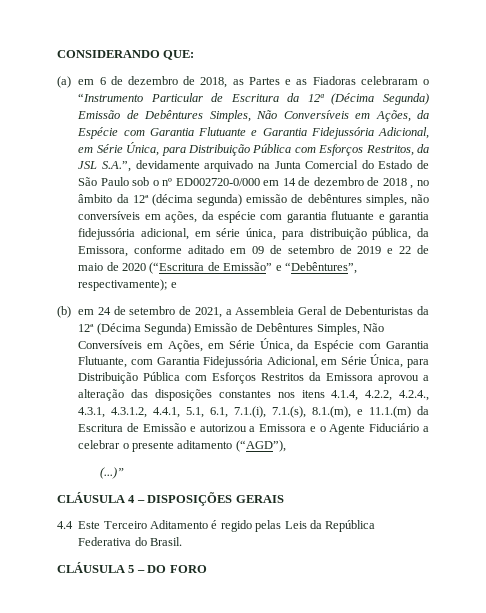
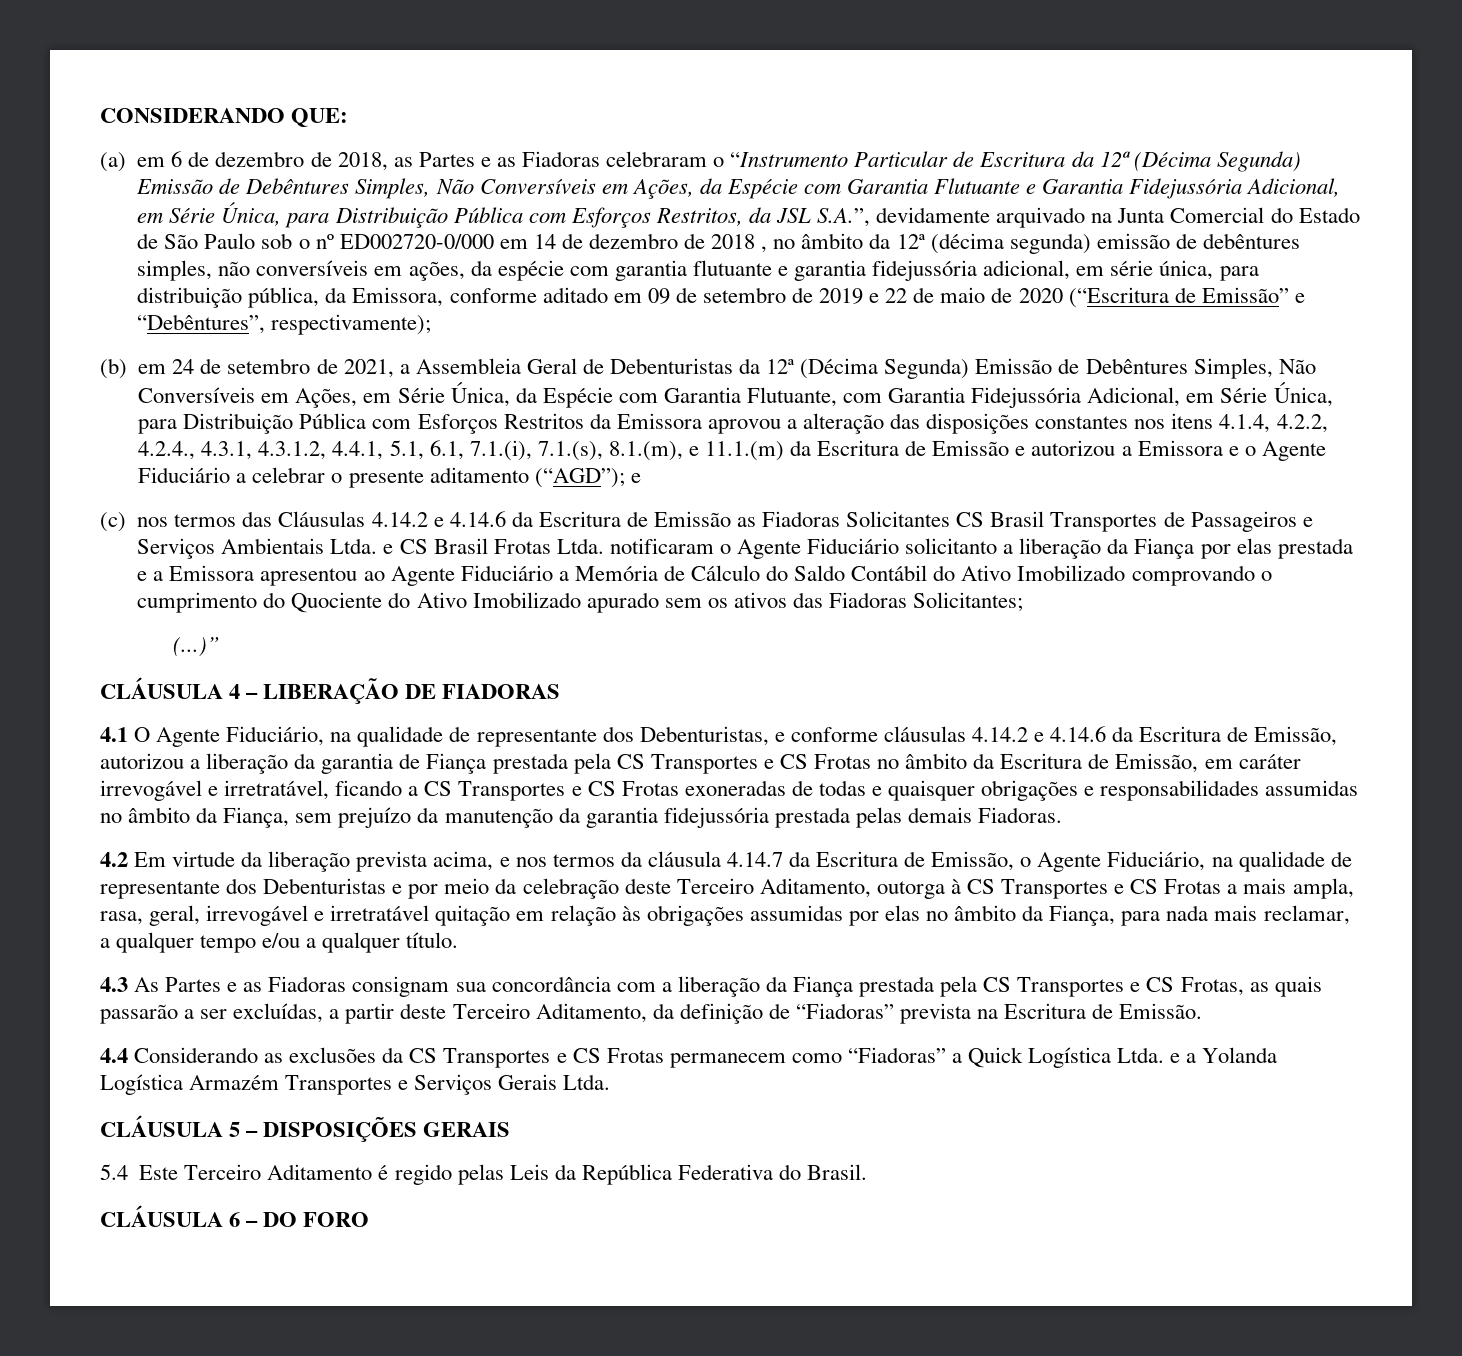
[170,282,177,288] e -> (432, 324) none
[235,440,286,452] [99,467,124,479] [57,492,136,503] (“AGD”), // (...)” // CLÁUSULA 4 -> [534,468,641,488] [100,511,1313,532] [137,538,1353,559] [137,565,1272,586] [137,592,1024,613] [173,637,221,657] [100,677,561,704] [100,726,1338,747] [100,753,1301,774] [100,780,1359,801] [100,807,1063,828] [100,851,1352,872] [100,878,1354,899] [100,905,1350,926] [100,932,459,953] [100,976,1322,997] [100,1003,1203,1024] [100,1047,1278,1068] [100,1074,611,1095] [100,1115,241,1137] (“AGD”); e // (c) nos termos das Cláusulas 4.14.2 e 4.14.6 da Escritura de Emissão as Fiadoras Solicitantes CS Brasil Transportes de Passageiros e Serviços Ambientais Ltda. e CS Brasil Frotas Ltda. notificaram o Agente Fiduciário solicitanto a liberação da Fiança por elas prestada e a Emissora apresentou ao Agente Fiduciário a Memória de Cálculo do Saldo Contábil do Ativo Imobilizado comprovando o cumprimento do Quociente do Ativo Imobilizado apurado sem os ativos das Fiadoras Solicitantes; // (...)” // CLÁUSULA 4 – LIBERAÇÃO DE FIADORAS // 4.1 O Agente Fiduciário, na qualidade de representante dos Debenturistas, e conforme cláusulas 4.14.2 e 4.14.6 da Escritura de Emissão, autorizou a liberação da garantia de Fiança prestada pela CS Transportes e CS Frotas no âmbito da Escritura de Emissão, em caráter irrevogável e irretratável, ficando a CS Transportes e CS Frotas exoneradas de todas e quaisquer obrigações e responsabilidades assumidas no âmbito da Fiança, sem prejuízo da manutenção da garantia fidejussória prestada pelas demais Fiadoras. // 4.2 Em virtude da liberação prevista acima, e nos termos da cláusula 4.14.7 da Escritura de Emissão, o Agente Fiduciário, na qualidade de representante dos Debenturistas e por meio da celebração deste Terceiro Aditamento, outorga à CS Transportes e CS Frotas a mais ampla, rasa, geral, irrevogável e irretratável quitação em relação às obrigações assumidas por elas no âmbito da Fiança, para nada mais reclamar, a qualquer tempo e/ou a qualquer título. // 4.3 As Partes e as Fiadoras consignam sua concordância com a liberação da Fiança prestada pela CS Transportes e CS Frotas, as quais passarão a ser excluídas, a partir deste Terceiro Aditamento, da definição de “Fiadoras” prevista na Escritura de Emissão. // 4.4 Considerando as exclusões da CS Transportes e CS Frotas permanecem como “Fiadoras” a Quick Logística Ltda. e a Yolanda Logística Armazém Transportes e Serviços Gerais Ltda. // CLÁUSULA 5
[57,521,73,529] 4.4 -> [100,1164,128,1180] 5.4
[128,565,135,573] 5 -> [229,1212,241,1227] 6

